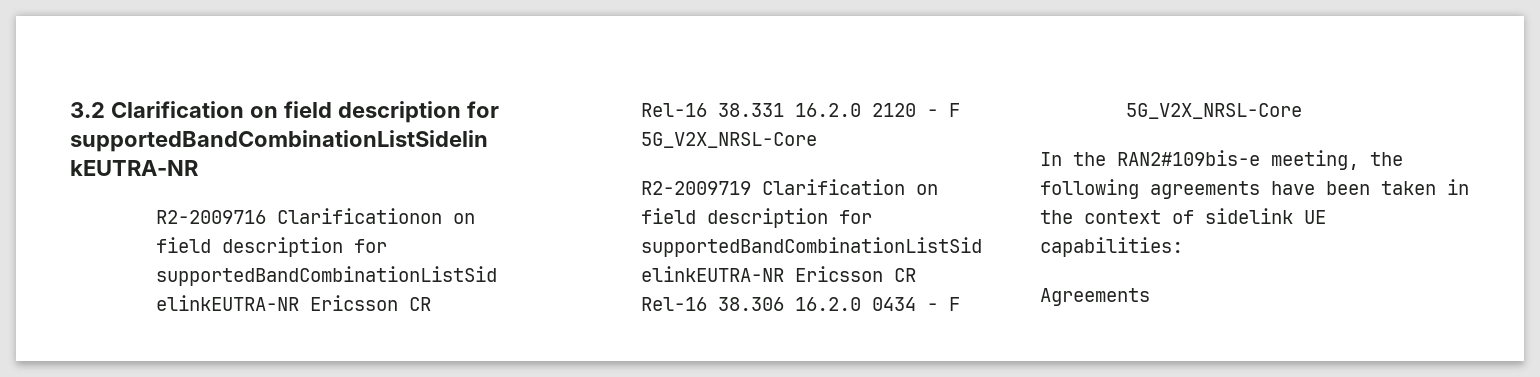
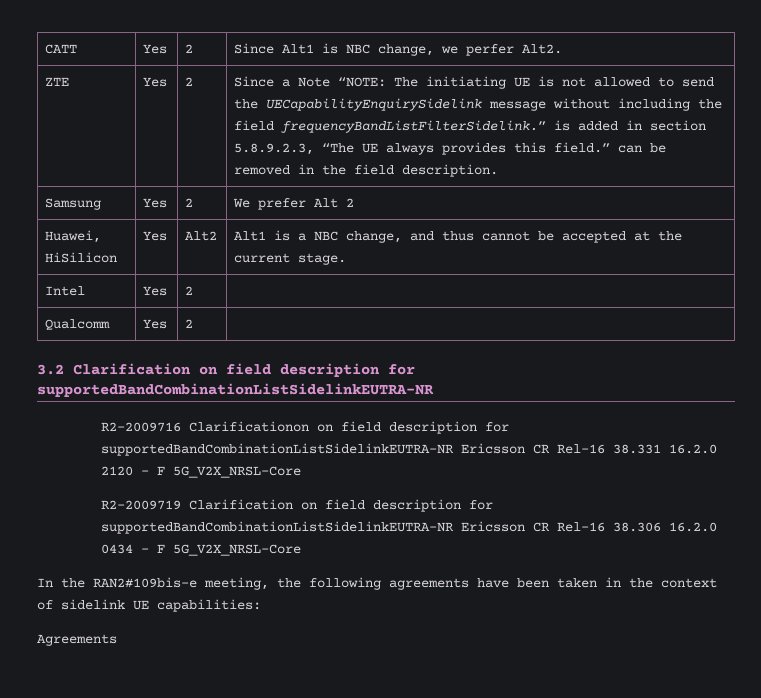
(70, 110) none -> [45,44,78,54] [143,44,168,54] [185,44,194,53] [234,43,563,56] [45,77,70,86] [143,77,168,87] [185,77,194,86] [234,76,715,89] [234,98,723,111] [234,120,707,133] [234,142,667,155] [234,164,499,177] [45,198,102,210] [143,198,168,208] [185,198,194,207] [233,198,355,210] [45,230,102,243] [45,252,118,263] [143,231,168,241] [185,231,218,241] [234,230,683,243] [234,253,347,265] [45,286,86,296] [143,286,168,296] [185,286,194,295] [45,319,111,330] [143,319,168,329] [185,319,194,328] CATT | Yes | 2 | Since Alt1 is NBC change, we perfer Alt2. // ZTE | Yes | 2 | Since a Note “NOTE: The initiating UE is not allowed to send the UECapabilityEnquirySidelink message without including the field frequencyBandListFilterSidelink.” is added in section 5.8.9.2.3, “The UE always provides this field.” can be removed in the field description. // Samsung | Yes | 2 | We prefer Alt 2 // Huawei, HiSilicon | Yes | Alt2 | Alt1 is a NBC change, and thus cannot be accepted at the current stage. // Intel | Yes | 2 | // Qualcomm | Yes | 2 | //

